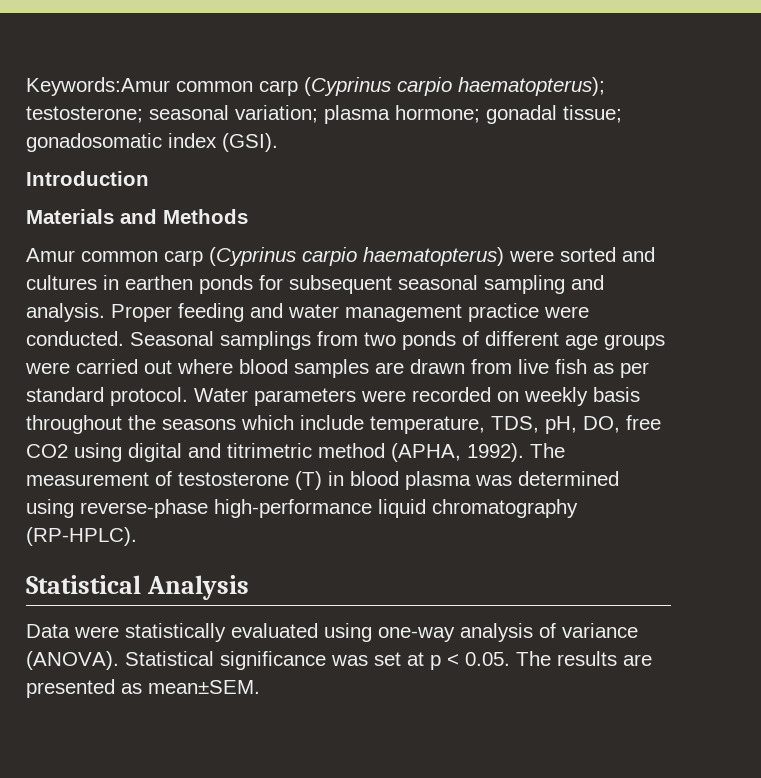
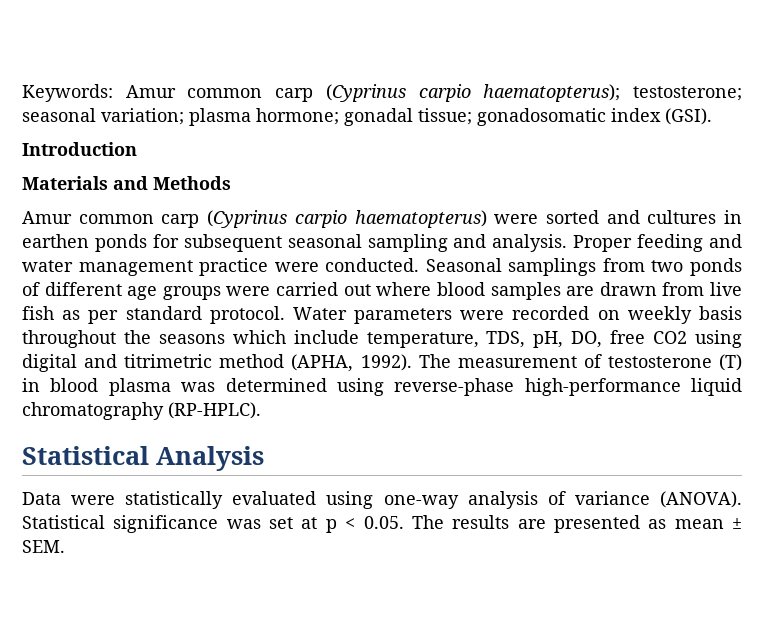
[26,77,170,96] Keywords:Amur -> [22,84,176,102] Keywords: Amur
[148,680,260,694] mean±SEM. -> [674,518,742,529] [22,540,65,553] mean ± SEM.

